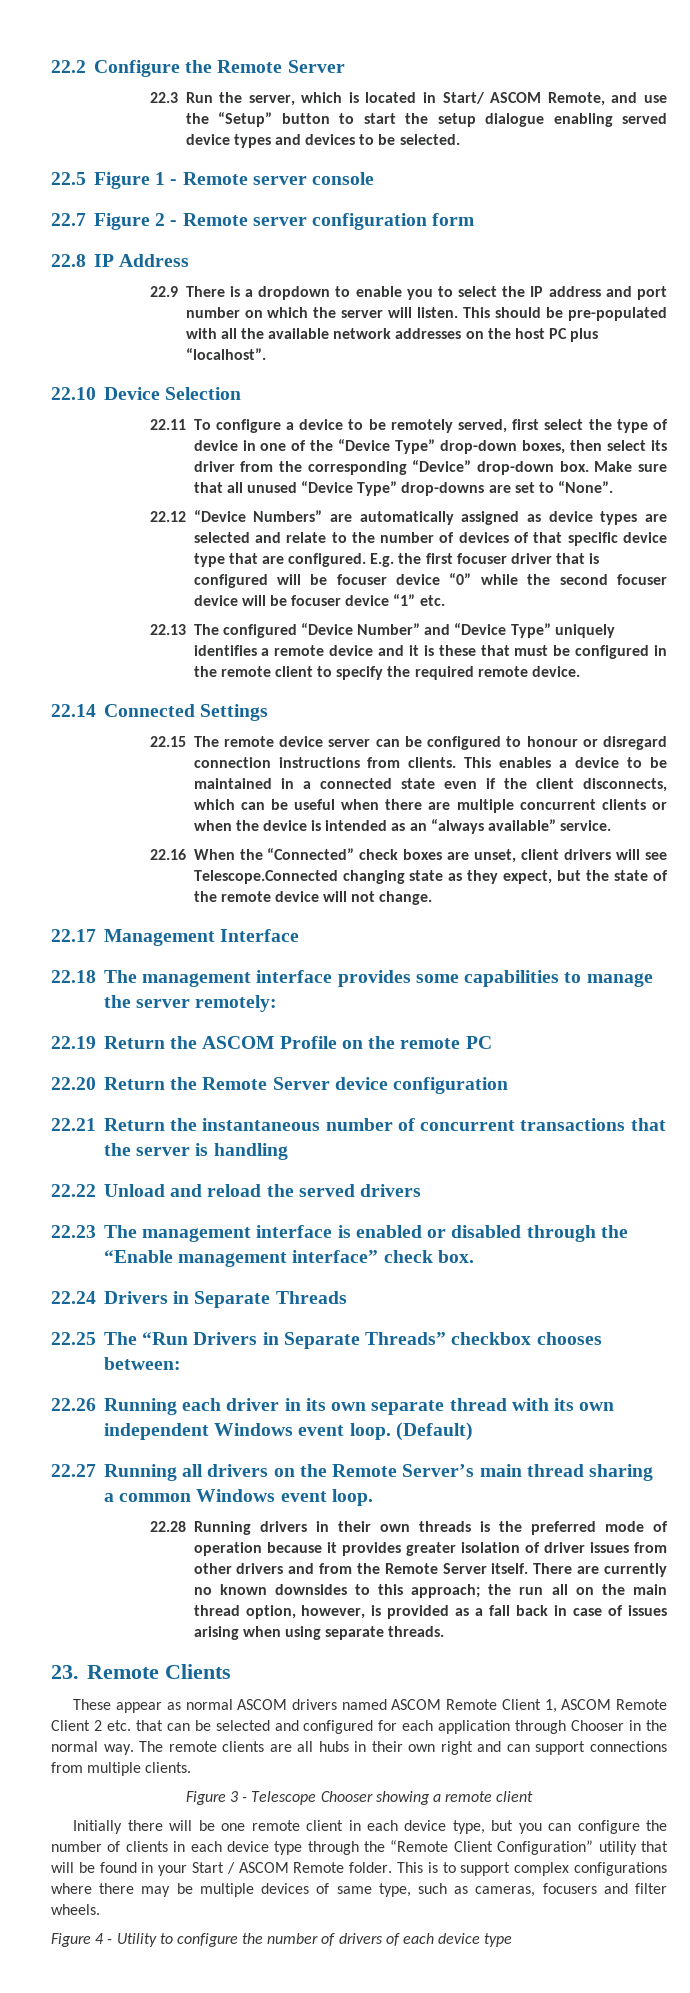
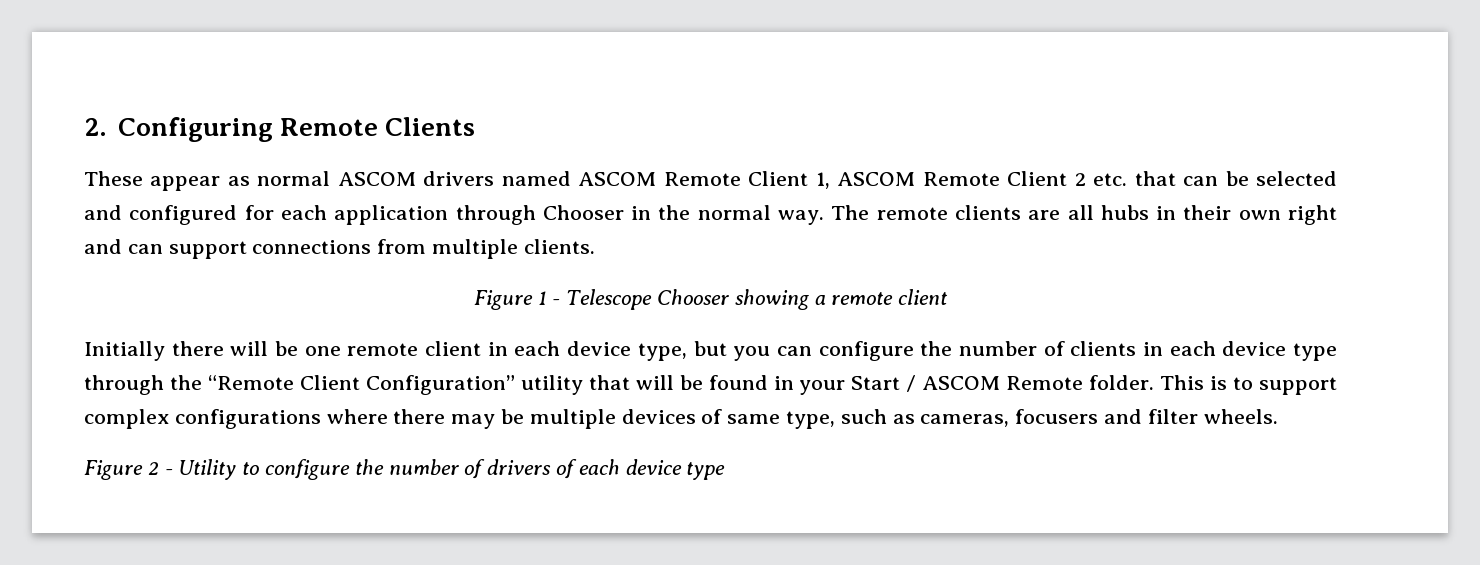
[51,60,345,77] [149,92,668,106] [185,112,667,127] [185,134,460,148] [51,172,375,189] [51,213,475,230] [51,254,190,267] [149,286,667,300] [185,307,667,321] [185,328,599,342] [185,348,266,360] [51,387,242,400] [149,419,668,433] [193,439,668,454] [193,460,667,475] [193,481,614,496] [149,510,667,525] [193,532,667,546] [193,553,600,567] [193,573,667,588] [193,594,445,606] [149,623,615,638] [193,645,667,659] [193,666,581,680] [51,704,269,721] [149,736,667,750] [193,757,668,768] [193,778,667,792] [193,799,667,813] [193,819,612,834] [149,848,667,863] [193,870,669,884] [193,891,433,905] [51,929,300,946] [51,970,653,987] [103,995,278,1012] [51,1036,492,1049] [51,1077,509,1094] [51,1118,666,1131] [103,1143,288,1160] [51,1184,422,1197] [51,1225,628,1242] [103,1250,474,1267] [51,1291,347,1308] [51,1332,602,1349] [103,1357,181,1370] [51,1398,615,1415] [103,1422,473,1441] [51,1464,654,1481] [103,1489,373,1506] [149,1521,668,1535] [193,1542,667,1556] [193,1563,667,1577] [193,1584,667,1598] [193,1605,667,1619] [193,1626,445,1640] [51,1665,79,1679] 22.2 Configure the Remote Server // 22.3 Run the server, which is located in Start/ ASCOM Remote, and use the “Setup” button to start the setup dialogue enabling served device types and devices to be selected. // 22.5 Figure 1 - Remote server console // 22.7 Figure 2 - Remote server configuration form // 22.8 IP Address // 22.9 There is a dropdown to enable you to select the IP address and port number on which the server will listen. This should be pre-populated with all the available network addresses on the host PC plus “localhost”. // 22.10 Device Selection // 22.11 To configure a device to be remotely served, first select the type of device in one of the “Device Type” drop-down boxes, then select its driver from the corresponding “Device” drop-down box. Make sure that all unused “Device Type” drop-downs are set to “None”. // 22.12 “Device Numbers” are automatically assigned as device types are selected and relate to the number of devices of that specific device type that are configured. E.g. the first focuser driver that is configured will be focuser device “0” while the second focuser device will be focuser device “1” etc. // 22.13 The configured “Device Number” and “Device Type” uniquely identifies a remote device and it is these that must be configured in the remote client to specify the required remote device. // 22.14 Connected Settings // 22.15 The remote device server can be configured to honour or disregard connection instructions from clients. This enables a device to be maintained in a connected state even if the client disconnects, which can be useful when there are multiple concurrent clients or when the device is intended as an “always available” service. // 22.16 When the “Connected” check boxes are unset, client drivers will see Telescope.Connected changing state as they expect, but the state of the remote device will not change. // 22.17 Management Interface // 22.18 The management interface provides some capabilities to manage the server remotely: // 22.19 Return the ASCOM Profile on the remote PC // 22.20 Return the Remote Server device configuration // 22.21 Return the instantaneous number of concurrent transactions that the server is handling // 22.22 Unload and reload the served drivers // 22.23 The management interface is enabled or disabled through the “Enable management interface” check box. // 22.24 Drivers in Separate Threads // 22.25 The “Run Drivers in Separate Threads” checkbox chooses between: // 22.26 Running each driver in its own separate thread with its own independent Windows event loop. (Default) // 22.27 Running all drivers on the Remote Server’s main thread sharing a common Windows event loop. // 22.28 Running drivers in their own threads is the preferred mode of operation because it provides greater isolation of driver issues from other drivers and from the Remote Server itself. There are currently no known downsides to this approach; the run all on the main thread option, however, is provided as a fall back in case of issues arising when using separate threads. // 23. -> [84,117,273,142] 2. Configuring
[229,1791,238,1802] 3 -> [537,291,547,305] 1
[95,1933,105,1944] 4 -> [147,462,159,475] 2

